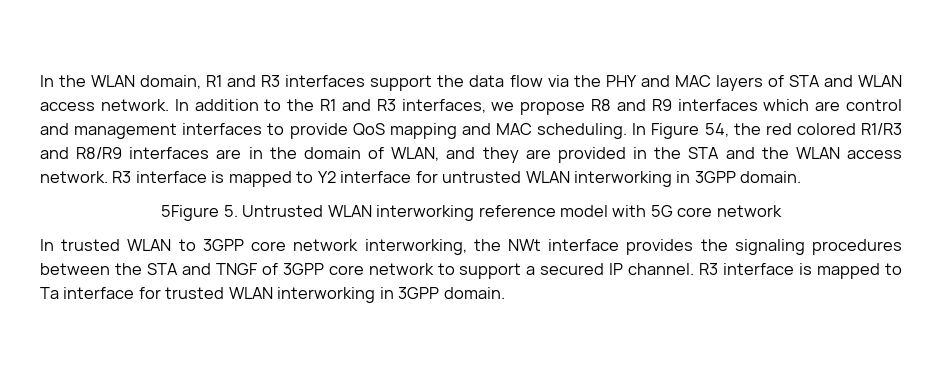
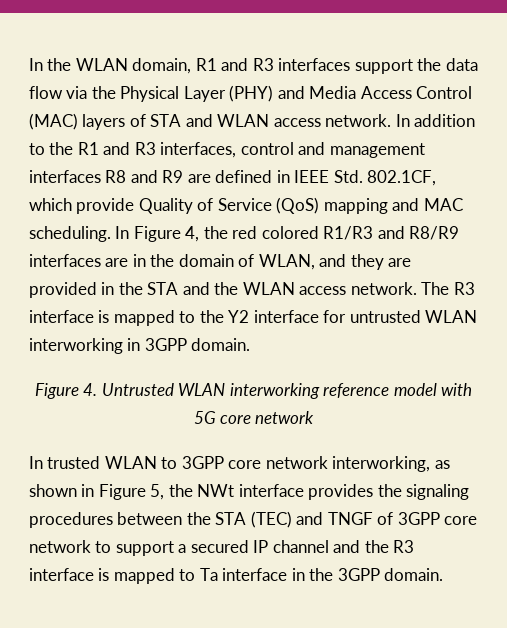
[605,75,711,87] PHY and MAC -> [120,85,473,102] [29,113,78,130] Physical Layer (PHY) and Media Access Control (MAC)
[491,99,903,115] [40,123,385,139] we propose R8 and R9 interfaces which are control and management interfaces to provide QoS -> [240,142,425,158] [29,170,437,186] [29,197,320,214] control and management interfaces R8 and R9 are defined in IEEE Std. 802.1CF, which provide Quality of Service (QoS)
[704,123,729,137] 54, -> [185,226,200,242] 4,
[112,171,314,187] R3 interface is mapped to -> [421,282,475,295] [29,310,224,326] The R3 interface is mapped to the
[161,205,238,221] 5Figure 5. -> [34,383,98,399] Figure 4.
(467, 247) none -> [434,460,450,469] [29,484,165,500] as shown in Figure 5,
(178, 269) none -> [250,511,292,528] (TEC)
[628,263,695,275] channel. -> [272,540,389,553] channel and the
[138,287,394,303] for trusted WLAN interworking in -> [291,568,334,581] in the

